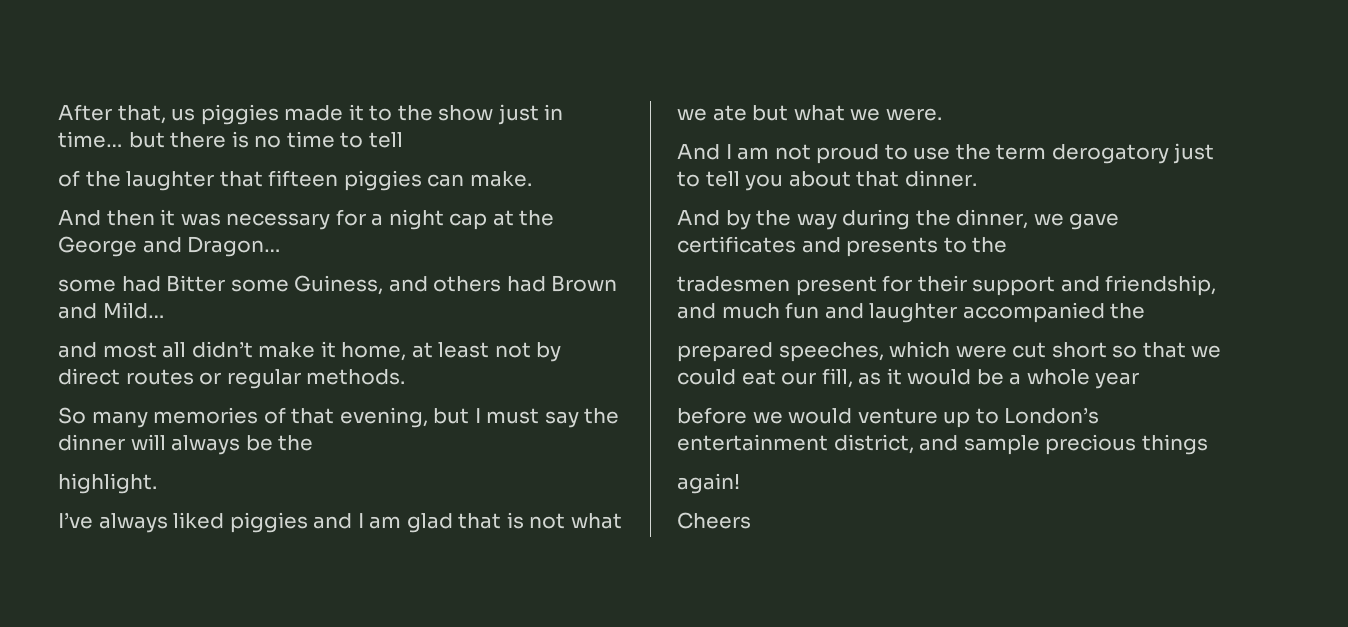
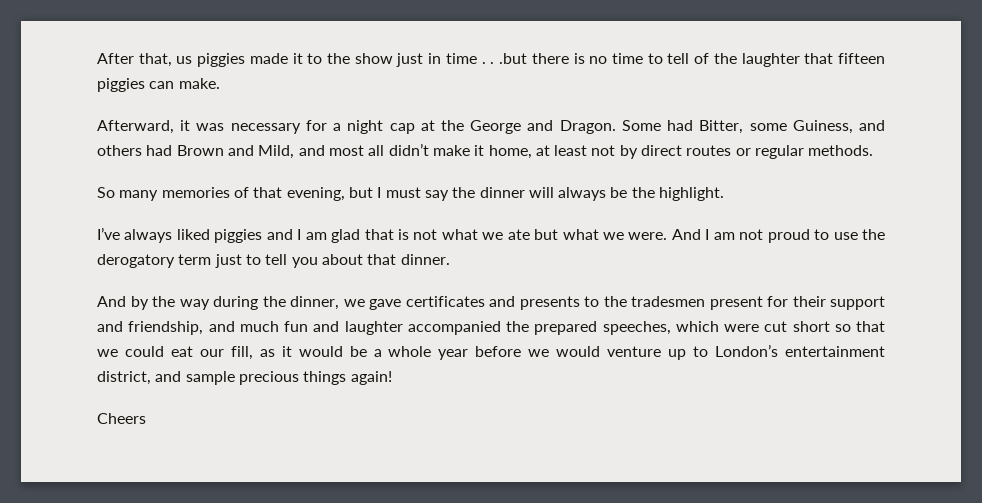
[58,131,165,148] time… but -> [445,53,528,64] time . . .but
(403, 140) // -> (690, 58) none
[58,210,155,226] And then -> [97,120,174,134] Afterward,
[187,236,282,257] [58,275,226,292] Dragon… // some had Bitter -> [559,120,744,134] Dragon. Some had Bitter,
[102,302,165,319] Mild… // -> [258,145,295,159] Mild,
(314, 443) // -> (655, 192) none
(942, 114) // -> (668, 236) none
[996,144,1169,164] term derogatory -> [97,254,212,268] derogatory term
(1008, 245) // -> (627, 301) none
(1146, 311) // -> (529, 326) none
(1140, 380) // -> (469, 354) none
(1208, 444) // -> (347, 378) none

